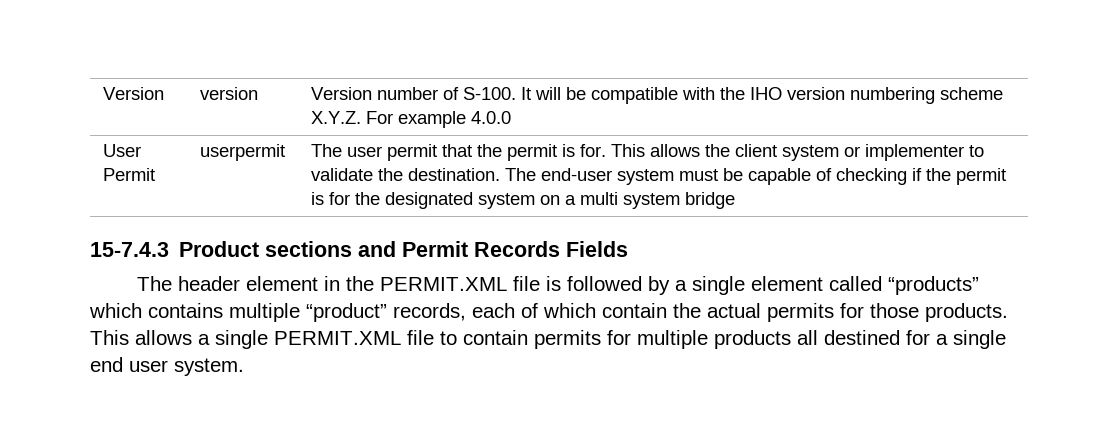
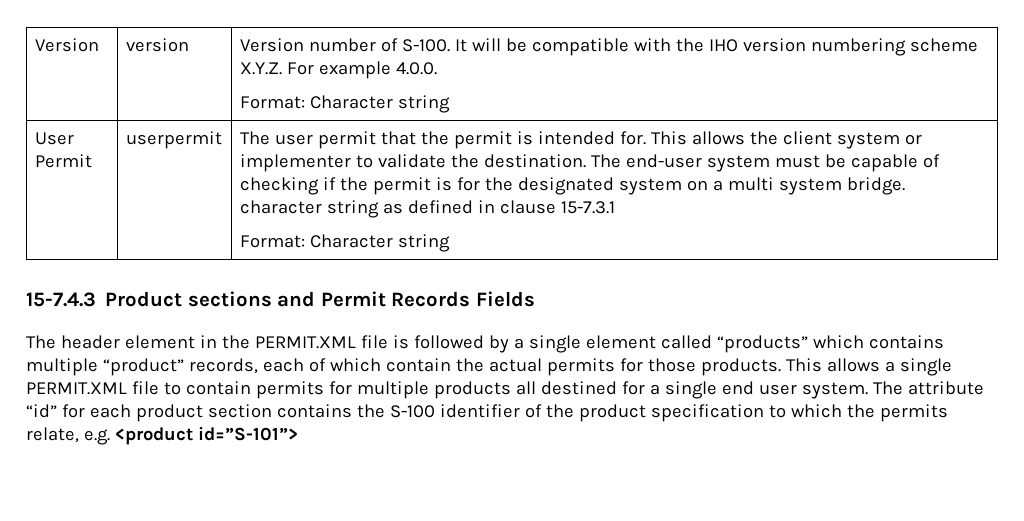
[470,111,511,124] 4.0.0 -> [395,62,437,75] [239,95,450,113] 4.0.0. // Format: Character string
(575, 150) none -> [537,131,615,145] intended
[684,192,735,209] bridge -> [846,177,905,195] [239,200,615,218] [239,234,450,252] bridge. character string as defined in clause 15-7.3.1 // Format: Character string
(244, 367) none -> [872,381,984,395] [26,404,948,422] [26,426,298,445] The attribute “id” for each product section contains the S-100 identifier of the product specification to which the permits relate, e.g. <product id=”S-101”>

